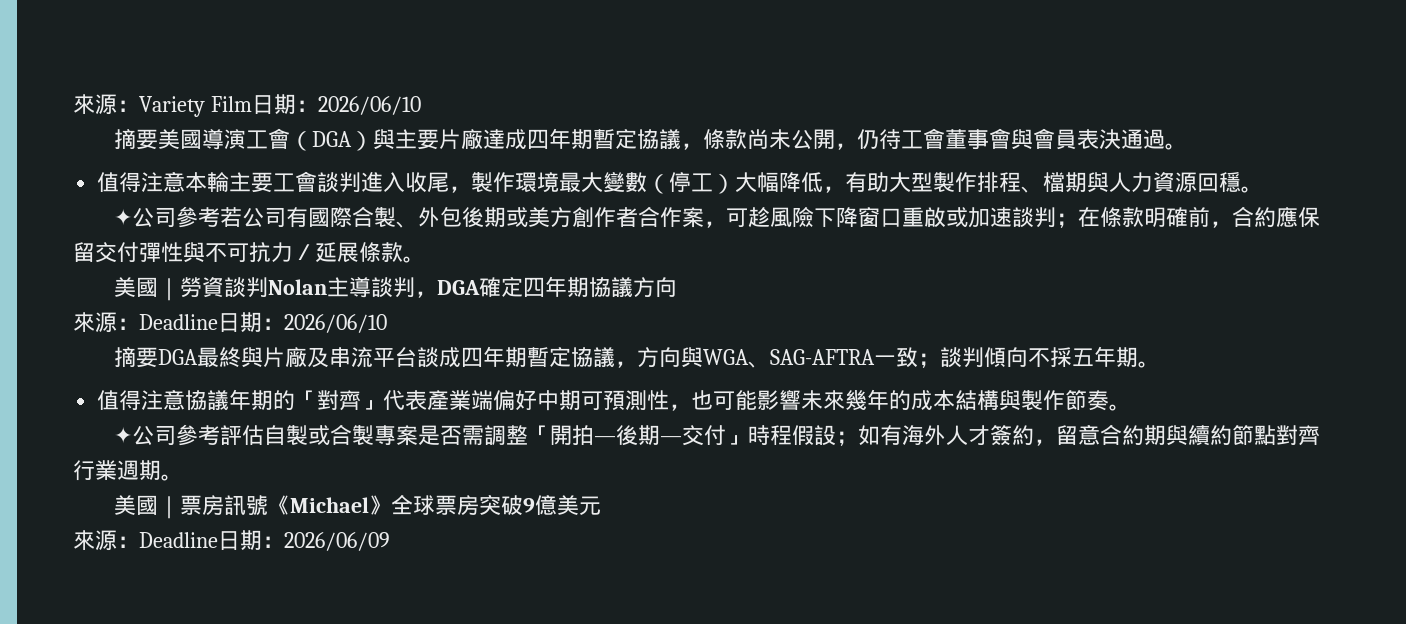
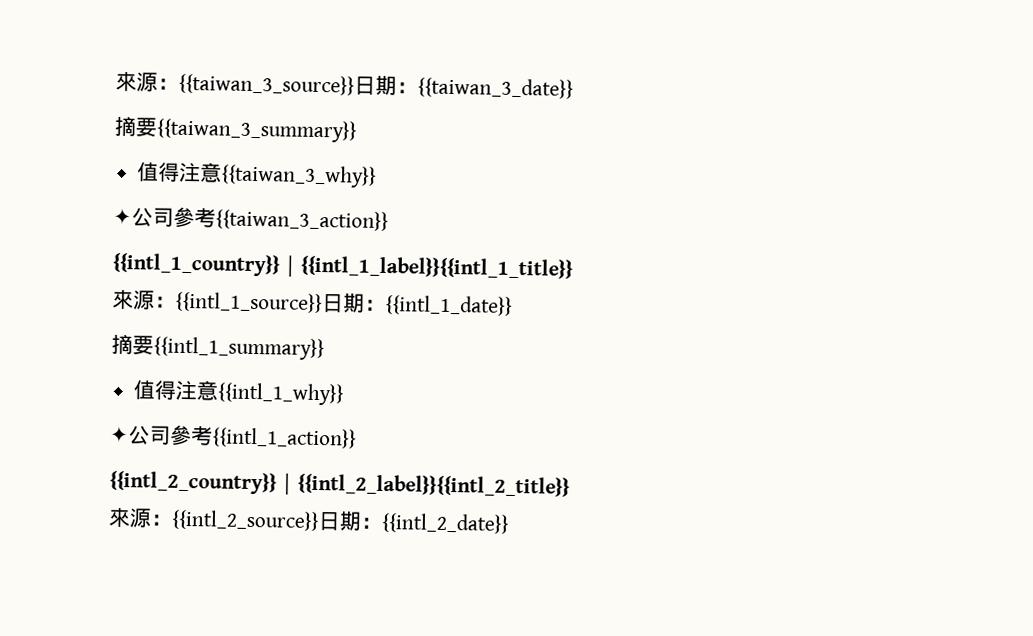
[73,94,421,117] [114,128,1188,151] [97,171,1264,194] [114,206,1321,228] [73,242,425,263] [114,276,678,301] [73,312,387,333] [114,346,1161,368] [97,389,1132,411] [114,424,1321,446] [73,460,183,481] [114,494,602,519] [73,530,390,551] 來源：Variety Film日期：2026/06/10 // 摘要美國導演工會（DGA）與主要片廠達成四年期暫定協議，條款尚未公開，仍待工會董事會與會員表決通過。 // 值得注意本輪主要工會談判進入收尾，製作環境最大變數（停工）大幅降低，有助大型製作排程、檔期與人力資源回穩。 // ✦公司參考若公司有國際合製、外包後期或美方創作者合作案，可趁風險下降窗口重啟或加速談判；在條款明確前，合約應保留交付彈性與不可抗力／延展條款。 // 美國｜勞資談判Nolan主導談判，DGA確定四年期協議方向 // 來源：Deadline日期：2026/06/10 // 摘要DGA最終與片廠及串流平台談成四年期暫定協議，方向與WGA、SAG-AFTRA一致；談判傾向不採五年期。 // 值得注意協議年期的「對齊」代表產業端偏好中期可預測性，也可能影響未來幾年的成本結構與製作節奏。 // ✦公司參考評估自製或合製專案是否需調整「開拍—後期—交付」時程假設；如有海外人才簽約，留意合約期與續約節點對齊行業週期。 // 美國｜票房訊號《Michael》全球票房突破9億美元 // 來源：Deadline日期：2026/06/09 -> [115,71,574,99] [114,115,357,143] [137,162,378,188] [113,206,389,232] [112,252,573,279] [112,289,513,316] [111,333,325,361] [133,380,345,406] [110,424,357,449] [109,470,570,497] [108,507,510,534] 來源：{{taiwan_3_source}}日期：{{taiwan_3_date}} // 摘要{{taiwan_3_summary}} // 值得注意{{taiwan_3_why}} // ✦公司參考{{taiwan_3_action}} // {{intl_1_country}}｜{{intl_1_label}}{{intl_1_title}} // 來源：{{intl_1_source}}日期：{{intl_1_date}} // 摘要{{intl_1_summary}} // 值得注意{{intl_1_why}} // ✦公司參考{{intl_1_action}} // {{intl_2_country}}｜{{intl_2_label}}{{intl_2_title}} // 來源：{{intl_2_source}}日期：{{intl_2_date}}

